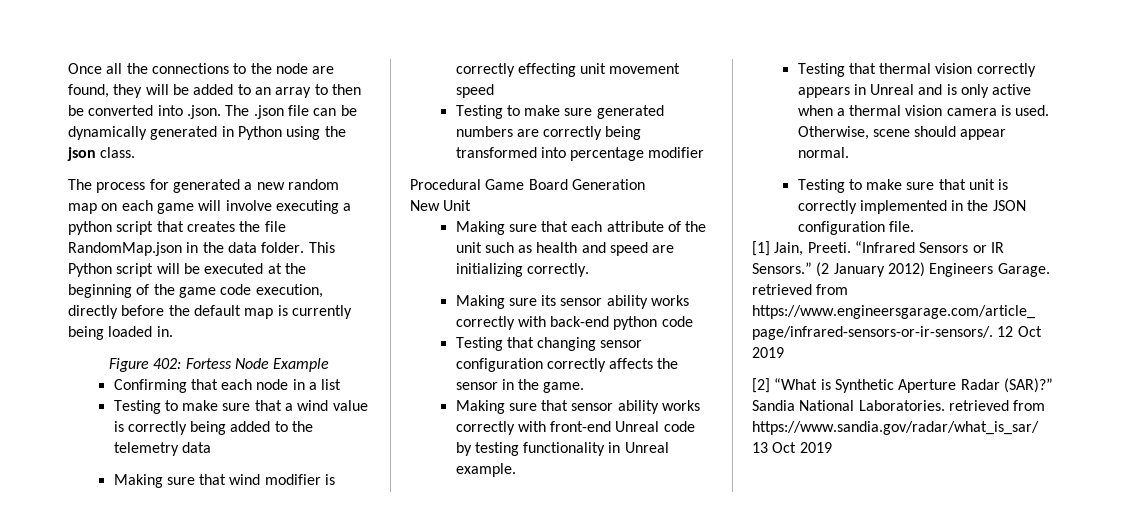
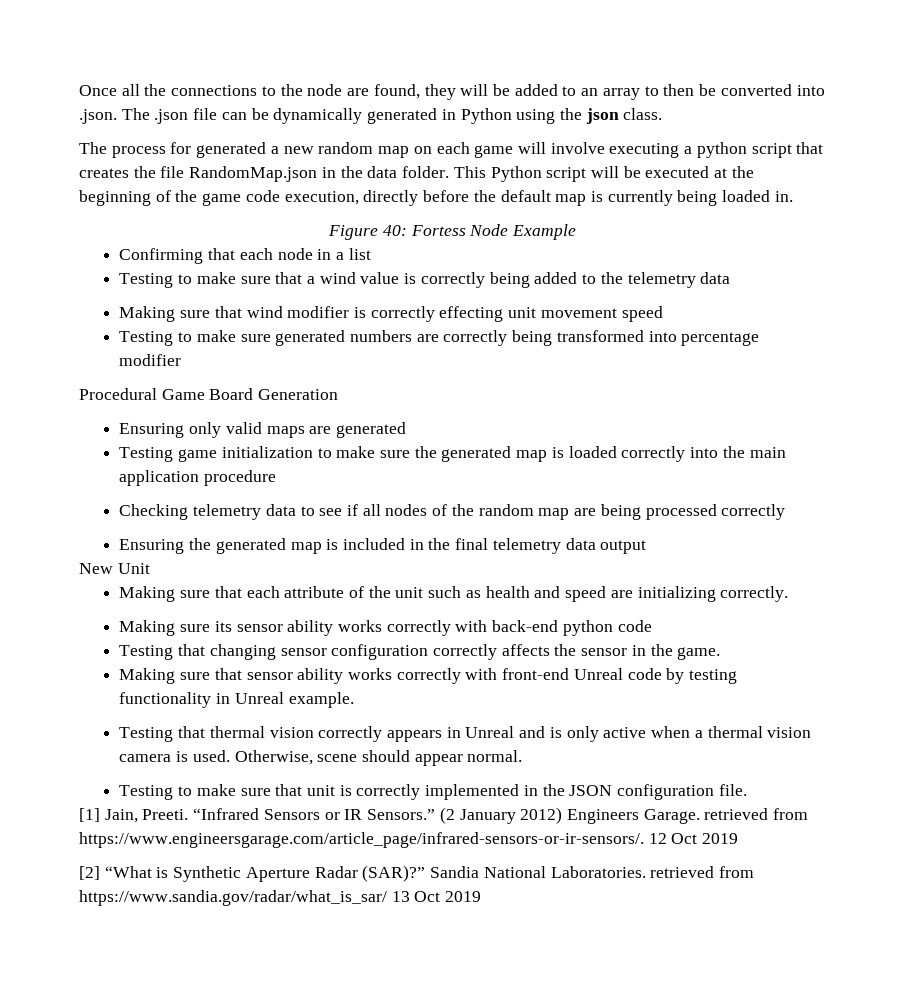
[153,358,182,369] 402: -> [382,225,407,236] 40:
(645, 184) none -> [119,422,406,438] [119,446,786,462] [119,470,277,486] [119,504,786,520] [119,538,647,554] // Ensuring only valid maps are generated // Testing game initialization to make sure the generated map is loaded correctly into the main application procedure // Checking telemetry data to see if all nodes of the random map are being processed correctly // Ensuring the generated map is included in the final telemetry data output

